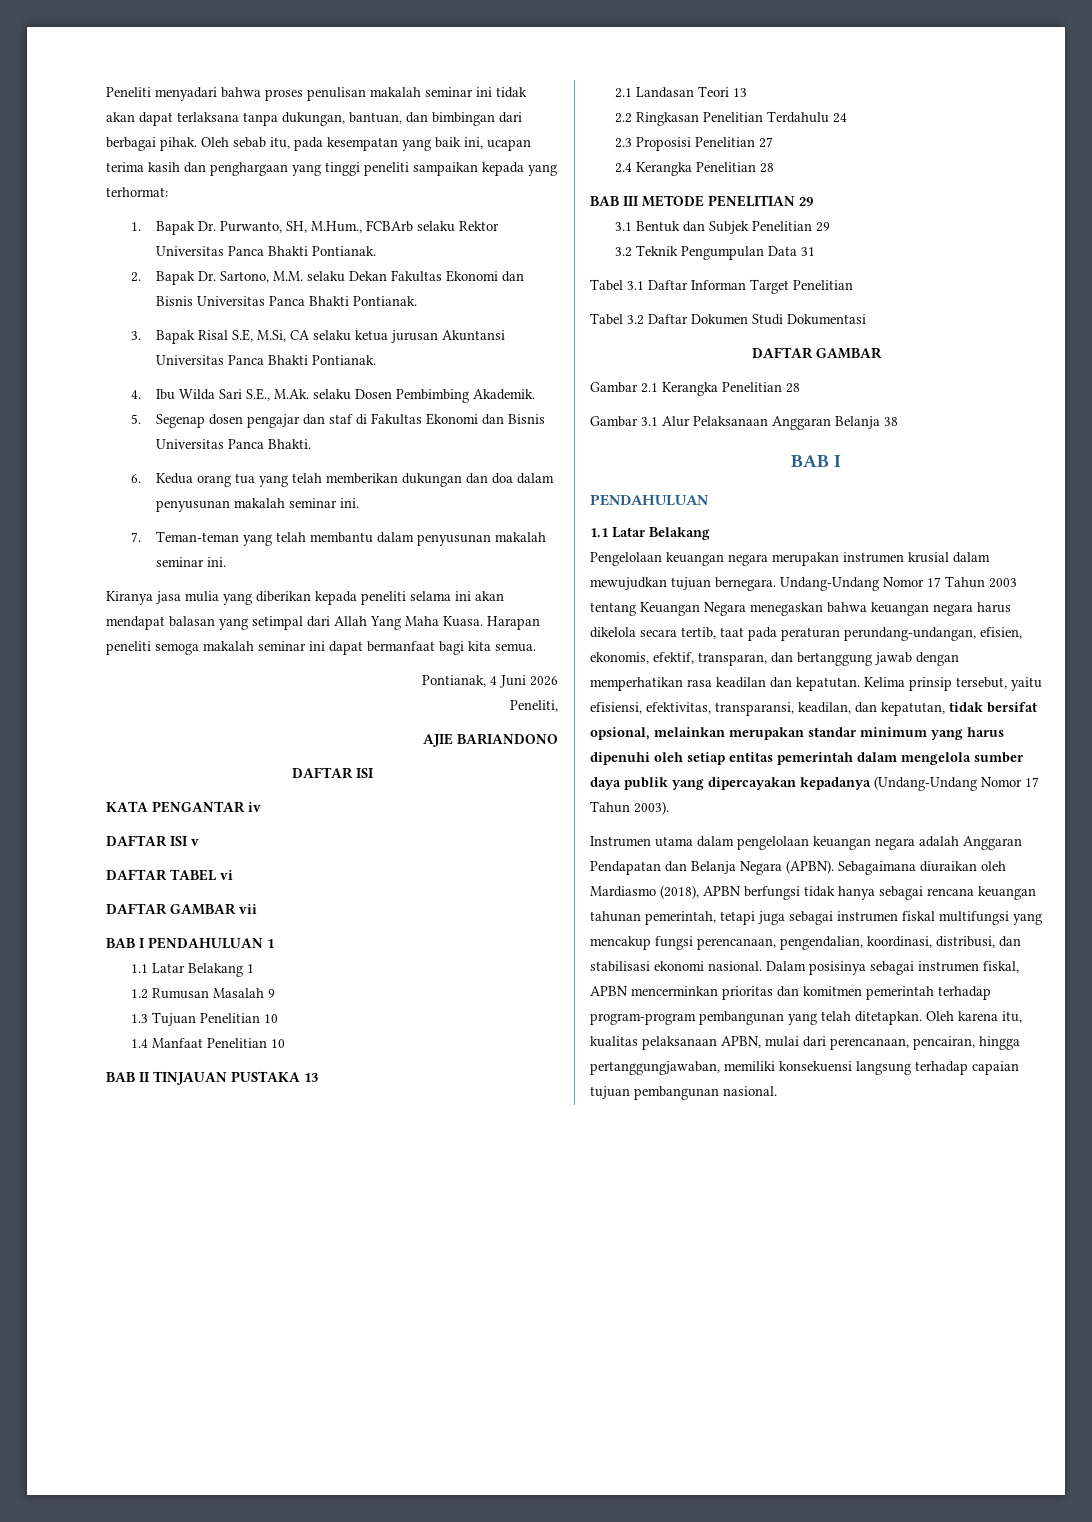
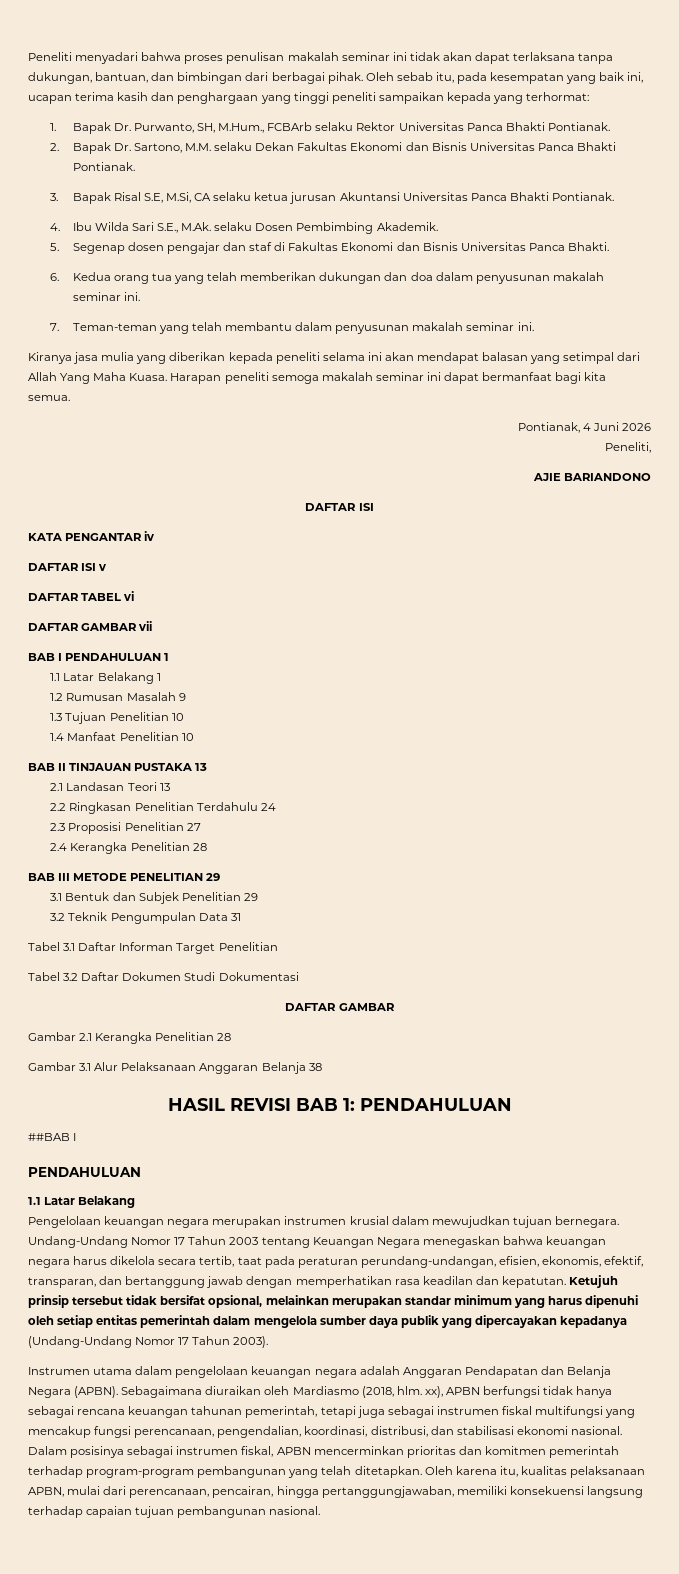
[791,455,829,467] BAB -> [167,1098,512,1111] [28,1133,70,1141] HASIL REVISI BAB 1: PENDAHULUAN // ##BAB
[864,677,1042,691] [590,702,945,716] Kelima prinsip tersebut, yaitu efisiensi, efektivitas, transparansi, keadilan, dan kepatutan, -> [569,1275,619,1288] [28,1295,124,1308] Ketujuh prinsip tersebut
[660,885,699,899] (2018), -> [361,1386,443,1398] (2018, hlm. xx),

